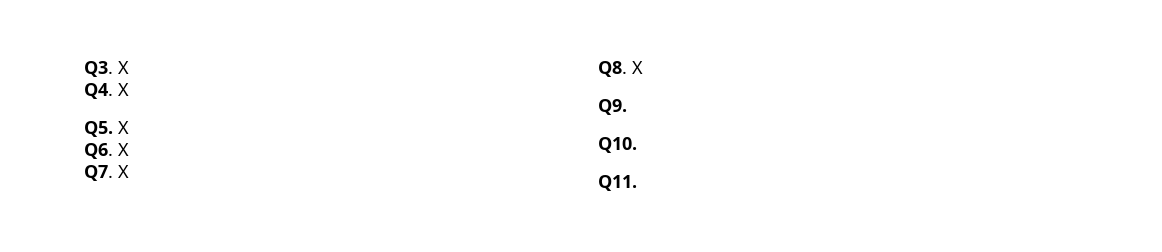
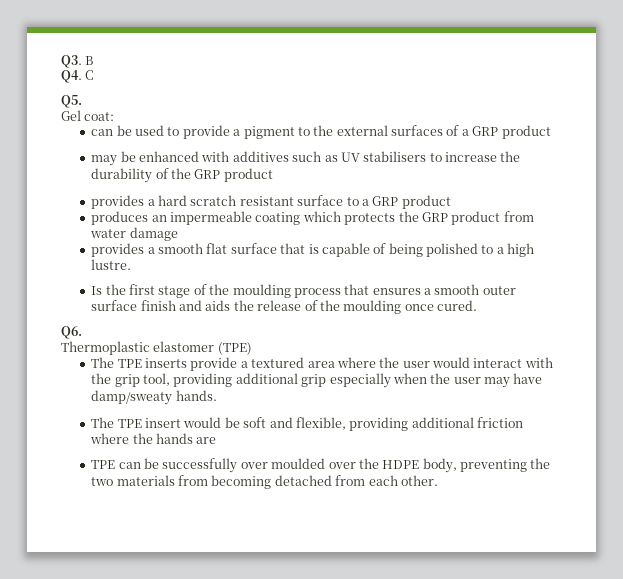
[118,61,129,74] X -> [85,56,94,65] B
[118,83,129,96] X -> [85,70,95,80] C
[118,121,129,134] [84,143,129,159] [84,165,129,181] [598,61,643,77] [598,99,627,115] [598,137,637,153] [598,175,637,191] X // Q6. X // Q7. X // Q8. X // Q9. // Q10. // Q11. -> [61,110,115,121] [91,125,551,139] [91,151,521,166] [91,168,273,183] [91,195,451,209] [91,211,534,225] [90,227,178,241] [91,243,535,257] [91,259,132,270] [91,284,516,298] [91,300,478,314] [61,326,82,339] [61,341,252,355] [91,357,553,371] [91,373,543,388] [91,390,217,405] [91,417,524,431] [90,433,217,444] [91,458,551,473] [91,475,438,489] // Gel coat: // can be used to provide a pigment to the external surfaces of a GRP product // may be enhanced with additives such as UV stabilisers to increase the durability of the GRP product // provides a hard scratch resistant surface to a GRP product // produces an impermeable coating which protects the GRP product from water damage // provides a smooth flat surface that is capable of being polished to a high lustre. // Is the first stage of the moulding process that ensures a smooth outer surface finish and aids the release of the moulding once cured. // Q6. // Thermoplastic elastomer (TPE) // The TPE inserts provide a textured area where the user would interact with the grip tool, providing additional grip especially when the user may have damp/sweaty hands. // The TPE insert would be soft and flexible, providing additional friction where the hands are // TPE can be successfully over moulded over the HDPE body, preventing the two materials from becoming detached from each other.

